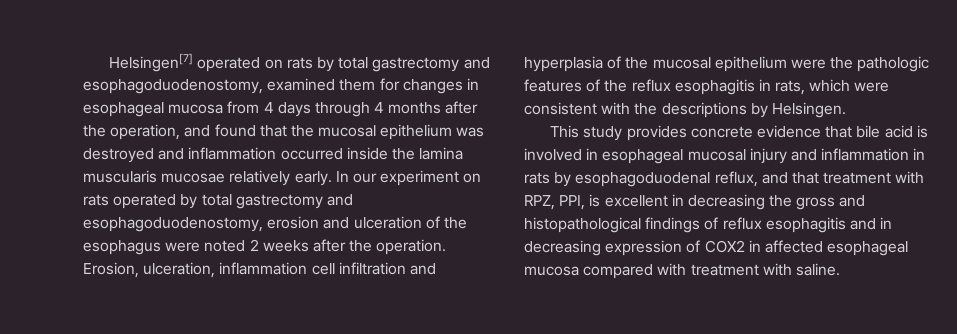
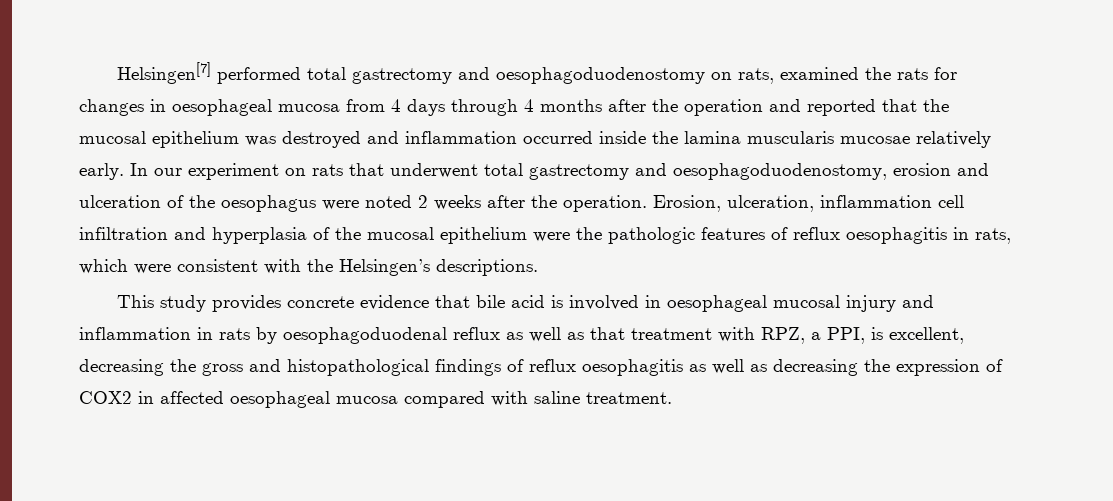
[197,57,490,72] [83,78,376,94] operated on rats by total gastrectomy and esophagoduodenostomy, examined them -> [217,67,929,84] performed total gastrectomy and oesophagoduodenostomy on rats, examined the rats
[83,102,164,117] esophageal -> [172,99,272,116] oesophageal
[110,124,256,140] operation, and found -> [684,99,876,116] operation and reported
[113,194,353,209] [83,217,263,232] operated by total gastrectomy and esophagoduodenostomy, -> [349,163,887,180] that underwent total gastrectomy and oesophagoduodenostomy,
[83,240,161,255] esophagus -> [221,195,316,212] oesophagus
[604,79,755,95] the reflux esophagitis -> [793,227,947,244] reflux oesophagitis
[661,102,846,118] descriptions by Helsingen. -> [339,259,538,276] Helsingen’s descriptions.
[602,149,684,164] esophageal -> [667,295,768,312] oesophageal
[575,171,788,187] esophagoduodenal reflux, and -> [283,327,584,344] oesophagoduodenal reflux as well as
(555, 202) none -> [811,332,821,340] a
[604,194,684,207] excellent in -> [889,327,964,344] excellent,
[765,217,893,233] [524,240,601,256] esophagitis and in decreasing -> [582,359,890,376] oesophagitis as well as decreasing the
[827,241,909,256] esophageal -> [230,391,330,408] oesophageal
[690,263,840,276] treatment with saline. -> [534,391,672,404] saline treatment.

